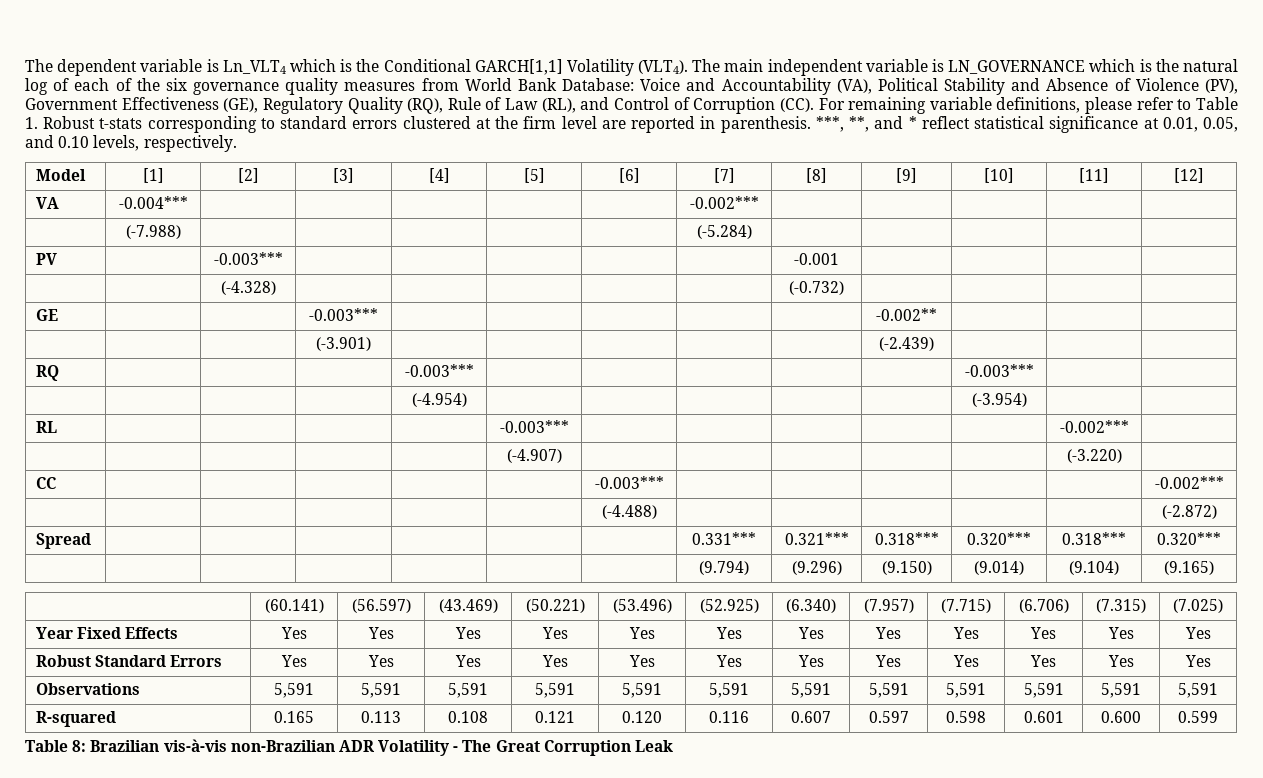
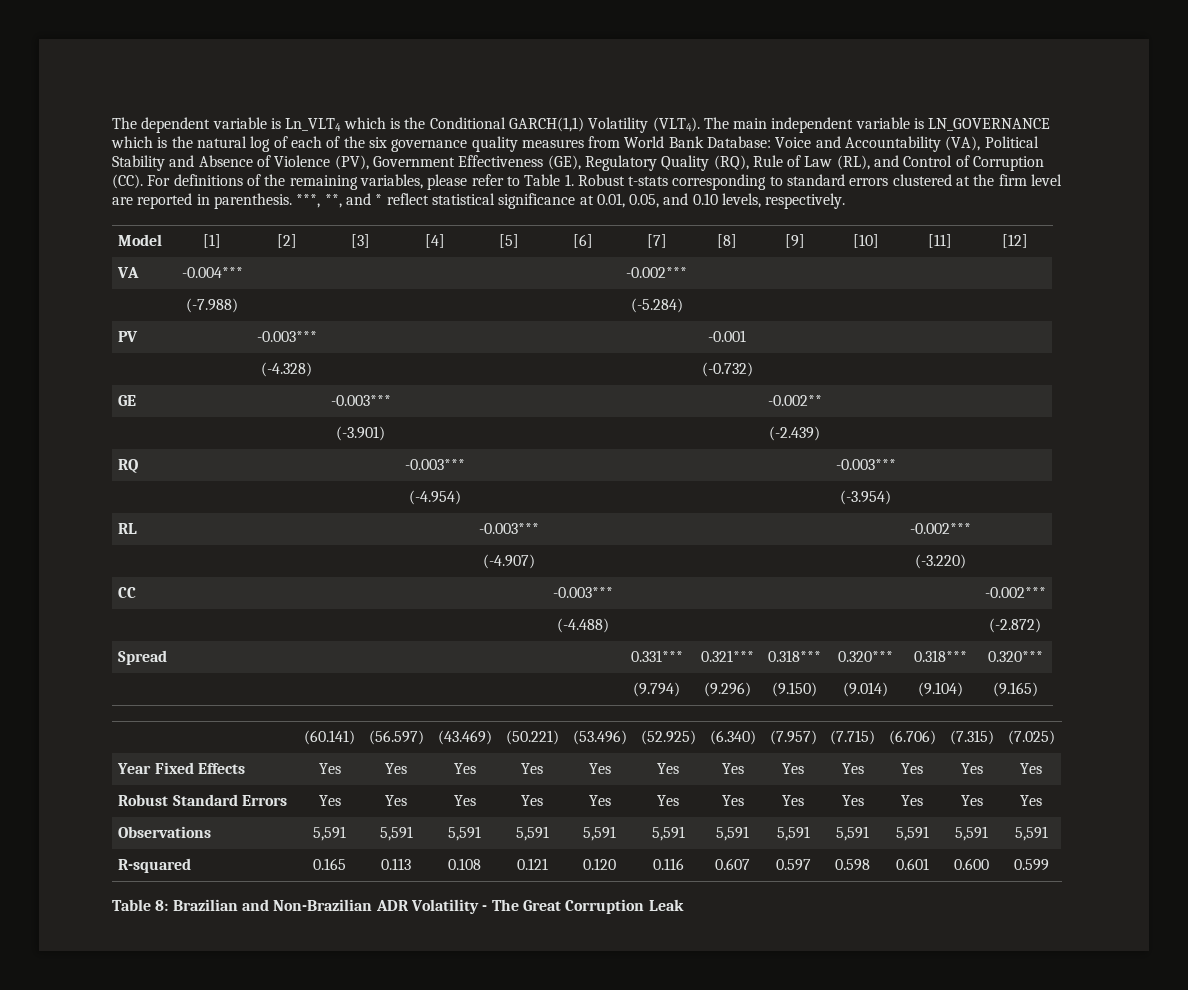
[474,59,563,75] GARCH[1,1] -> [508,117,584,132] GARCH(1,1)
[848,97,1081,114] remaining variable definitions, -> [173,174,423,190] definitions of the remaining variables,
[163,739,335,752] vis-à-vis non-Brazilian -> [241,899,373,911] and Non-Brazilian

